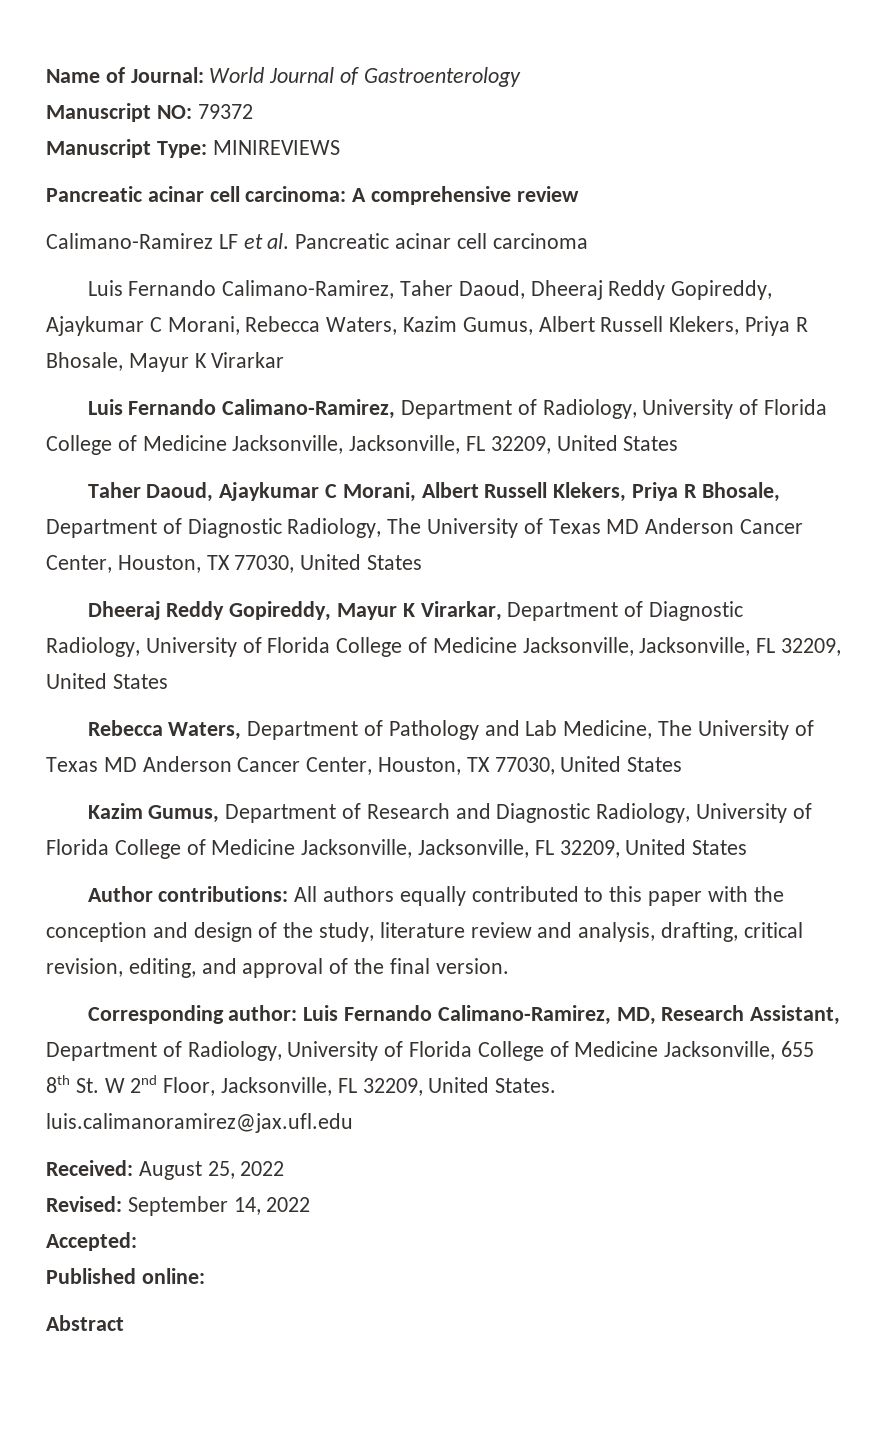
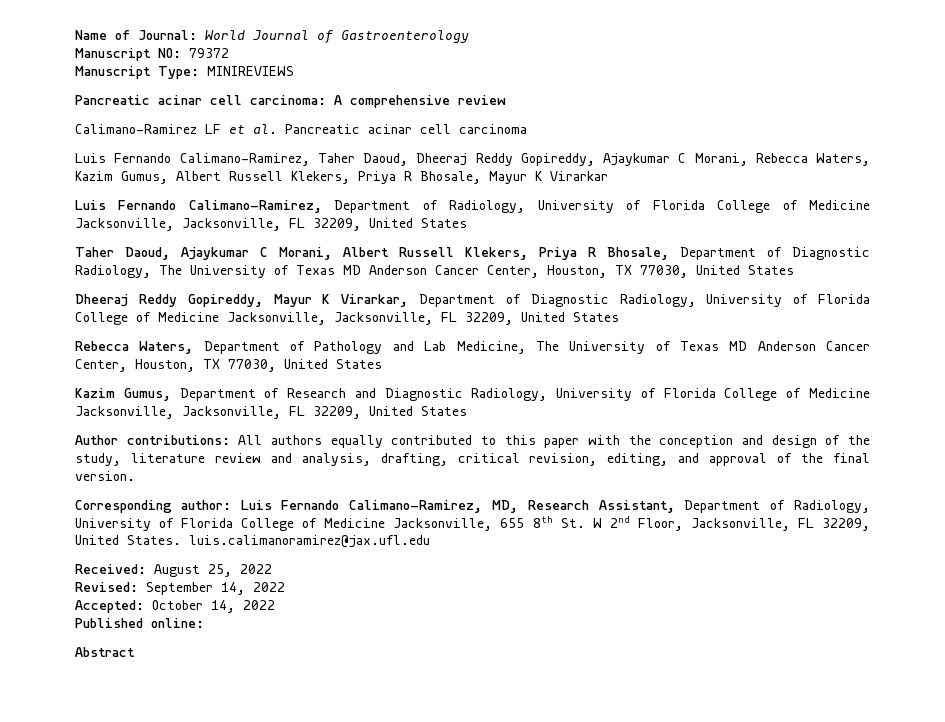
(137, 1241) none -> [152,600,275,613] October 14, 2022

